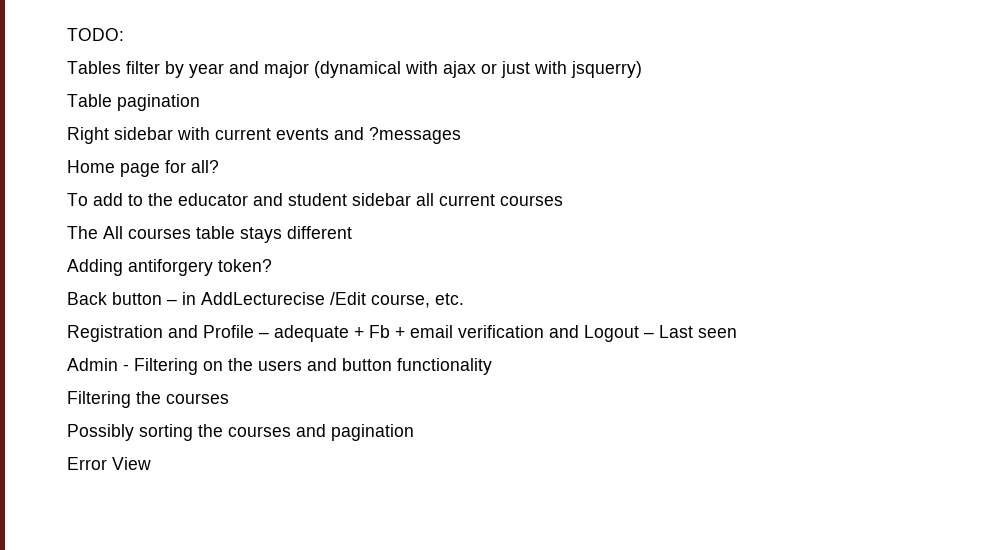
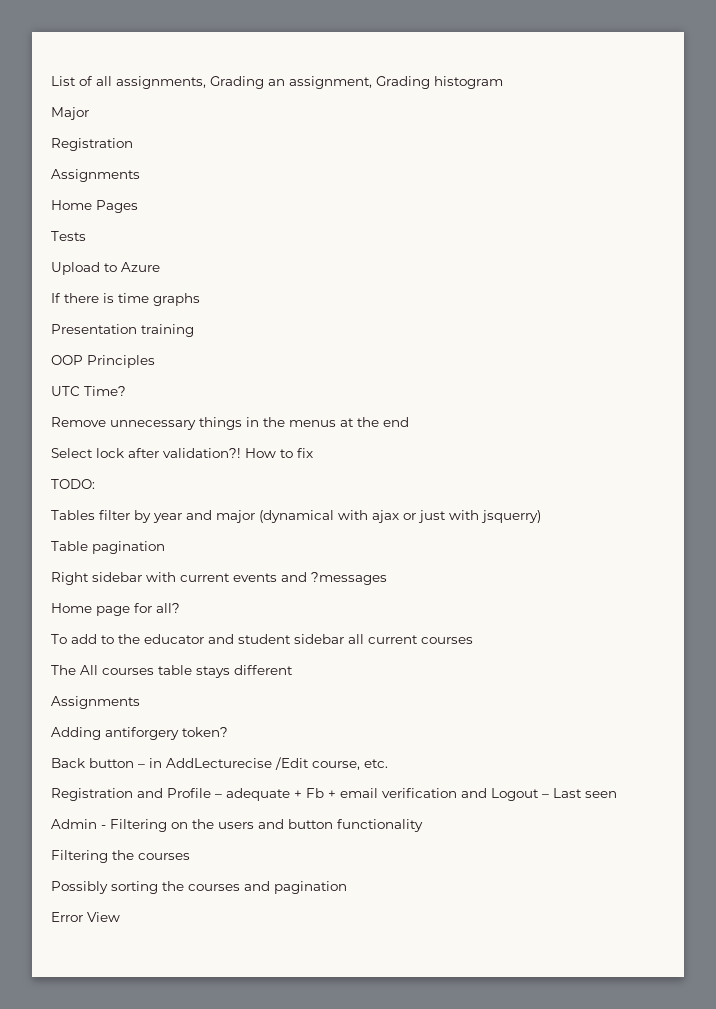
(67, 34) none -> [51,76,503,89] [51,107,89,120] [51,138,133,151] [51,169,140,182] [51,200,138,213] [51,231,86,241] [51,262,160,275] [51,293,200,306] [51,324,194,337] [51,355,155,368] [51,386,126,396] [51,417,409,430] [51,448,313,458] List of all assignments, Grading an assignment, Grading histogram // Major // Registration // Assignments // Home Pages // Tests // Upload to Azure // If there is time graphs // Presentation training // OOP Principles // UTC Time? // Remove unnecessary things in the menus at the end // Select lock after validation?! How to fix //
(352, 232) none -> [51,696,140,709] // Assignments

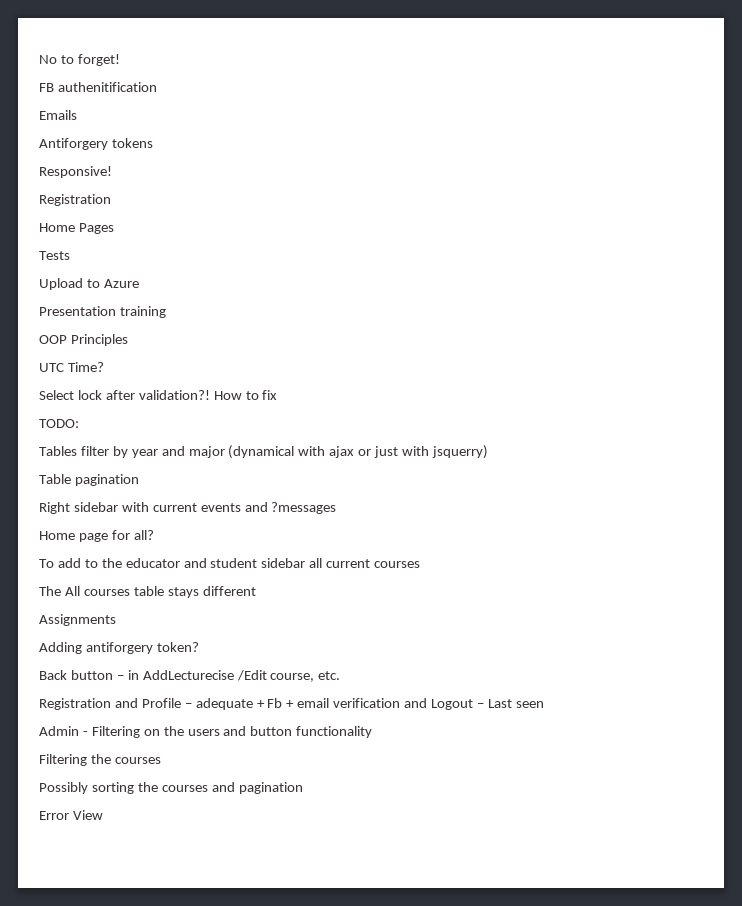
[51,76,503,89] [51,107,89,120] [51,138,133,151] [51,169,140,182] List of all assignments, Grading an assignment, Grading histogram // Major // Registration // Assignments -> [39,54,120,66] [39,82,157,92] [39,110,77,120] [39,138,153,150] [39,166,112,178] [39,194,111,206] No to forget! // FB authenitification // Emails // Antiforgery tokens // Responsive! // Registration
[51,293,200,306] // If there is time graphs -> (139, 283) none
[51,417,409,430] // Remove unnecessary things in the menus at the end -> (104, 367) none

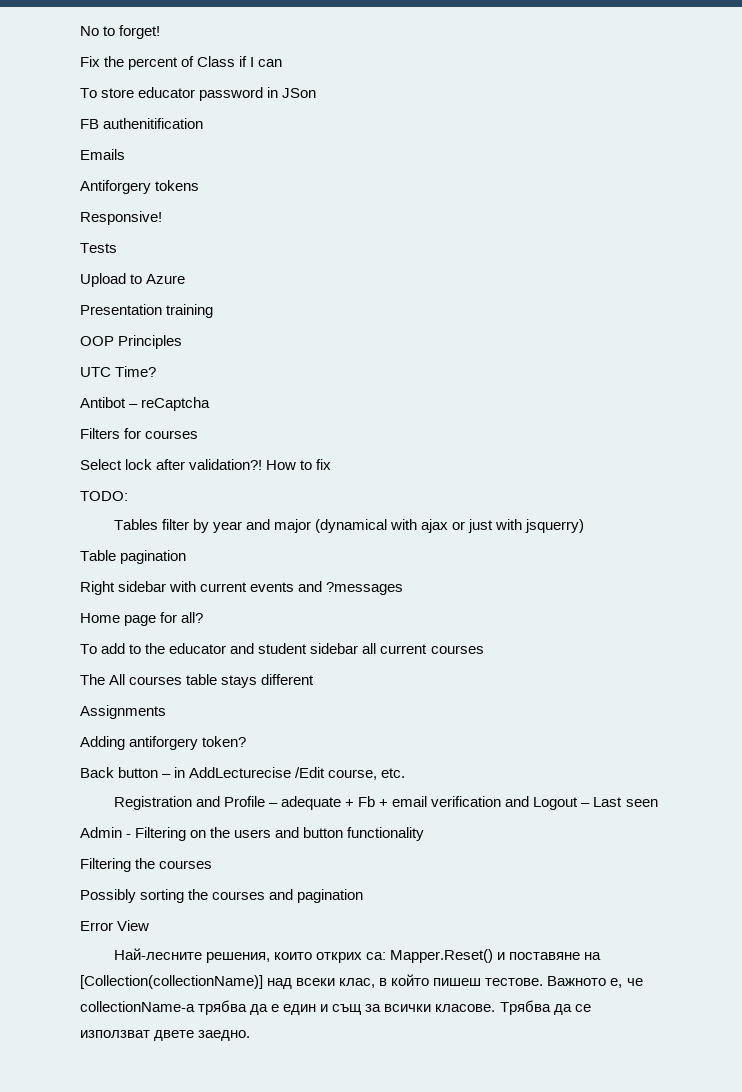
(120, 60) none -> [80,56,283,70] [80,87,317,101] // Fix the percent of Class if I can // To store educator password in JSon
[39,194,111,206] [39,223,114,234] // Registration // Home Pages -> (162, 218) none
(104, 367) none -> [80,397,211,411] [80,428,199,439] // Antibot – reCaptcha // Filters for courses
(103, 815) none -> [113,948,602,963] [80,974,643,989] [80,1000,591,1015] [80,1030,251,1041] // Най-лесните решения, които открих са: Mapper.Reset() и поставяне на [Collection(collectionName)] над всеки клас, в който пишеш тестове. Важното е, че collectionName-а трябва да е един и същ за всички класове. Трябва да се използват двете заедно.

